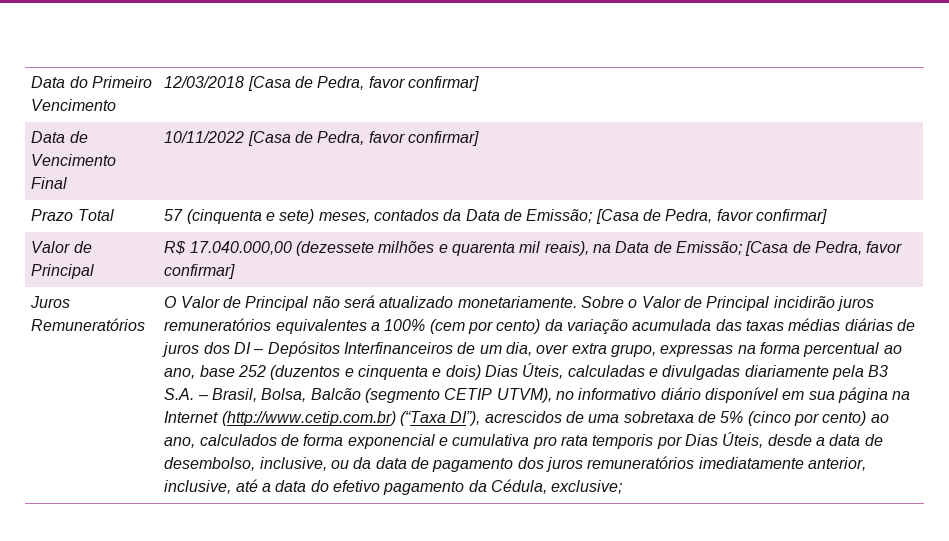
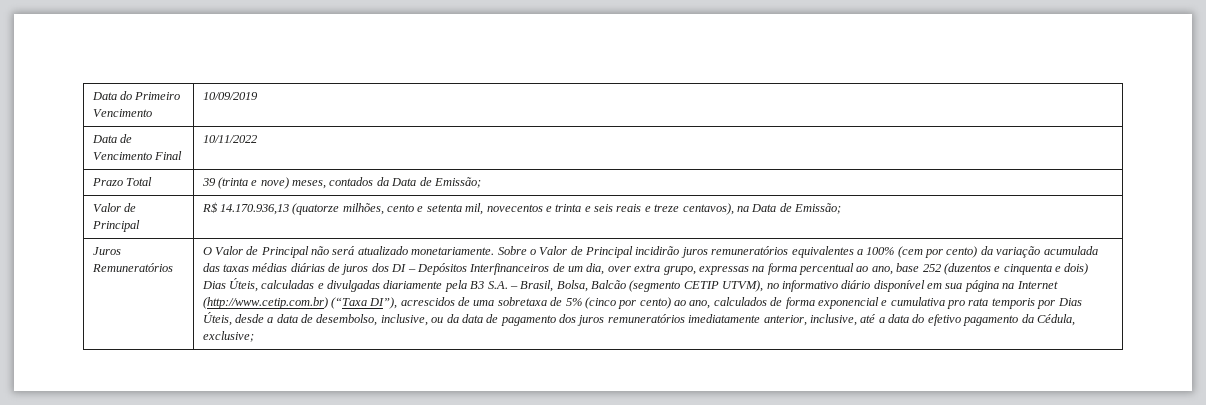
[164,76,480,91] 12/03/2018 [Casa de Pedra, favor confirmar] -> [202,92,258,100] 10/09/2019
[247,131,480,146] [31,209,114,221] [164,209,315,224] [Casa de Pedra, favor confirmar] // Prazo Total | 57 (cinquenta e sete) -> [91,177,152,186] [201,177,289,189] // Prazo Total | 39 (trinta e nove)
[595,209,827,224] [Casa de Pedra, favor confirmar] -> (481, 182) none
[189,241,589,256] 17.040.000,00 (dezessete milhões e quarenta mil reais), -> [219,203,734,215] 14.170.936,13 (quatorze milhões, cento e setenta mil, novecentos e trinta e seis reais e treze centavos),
[745,241,903,256] [164,264,236,279] [Casa de Pedra, favor confirmar] -> (842, 208) none

